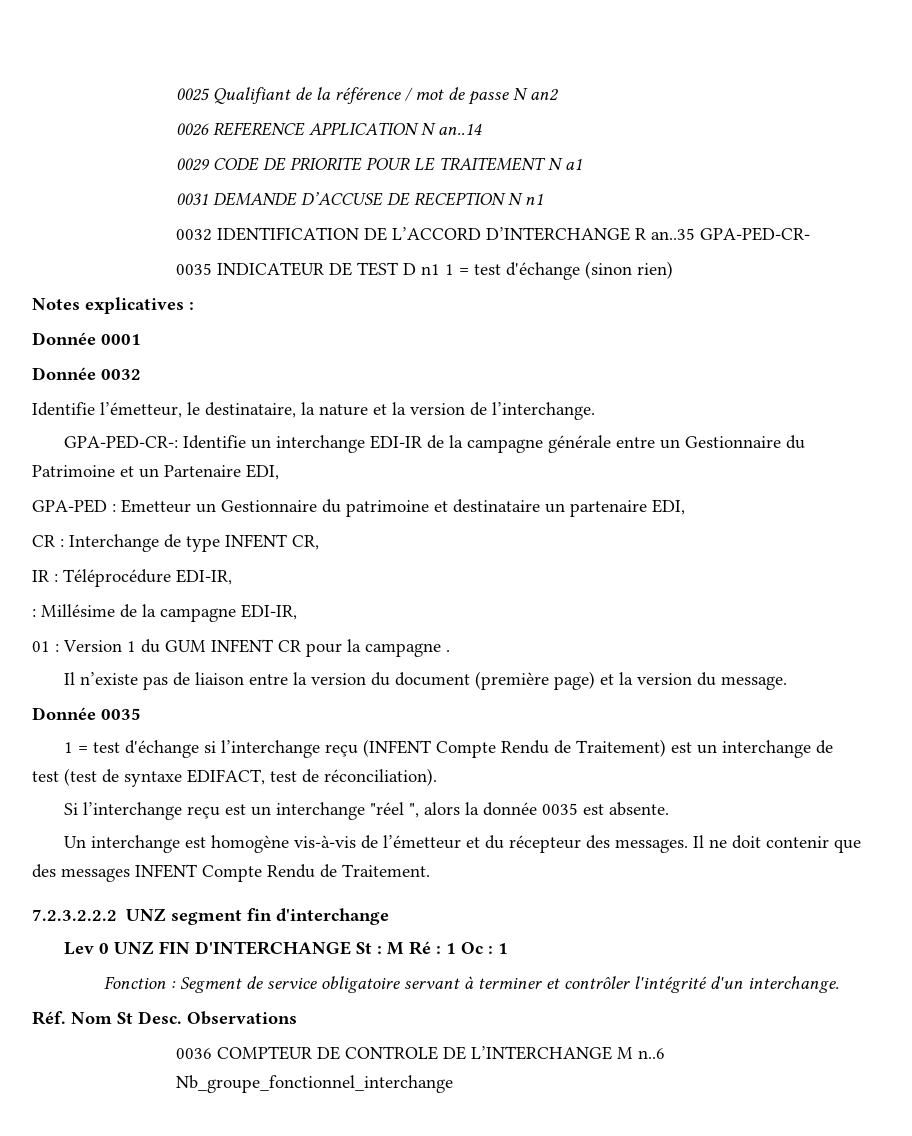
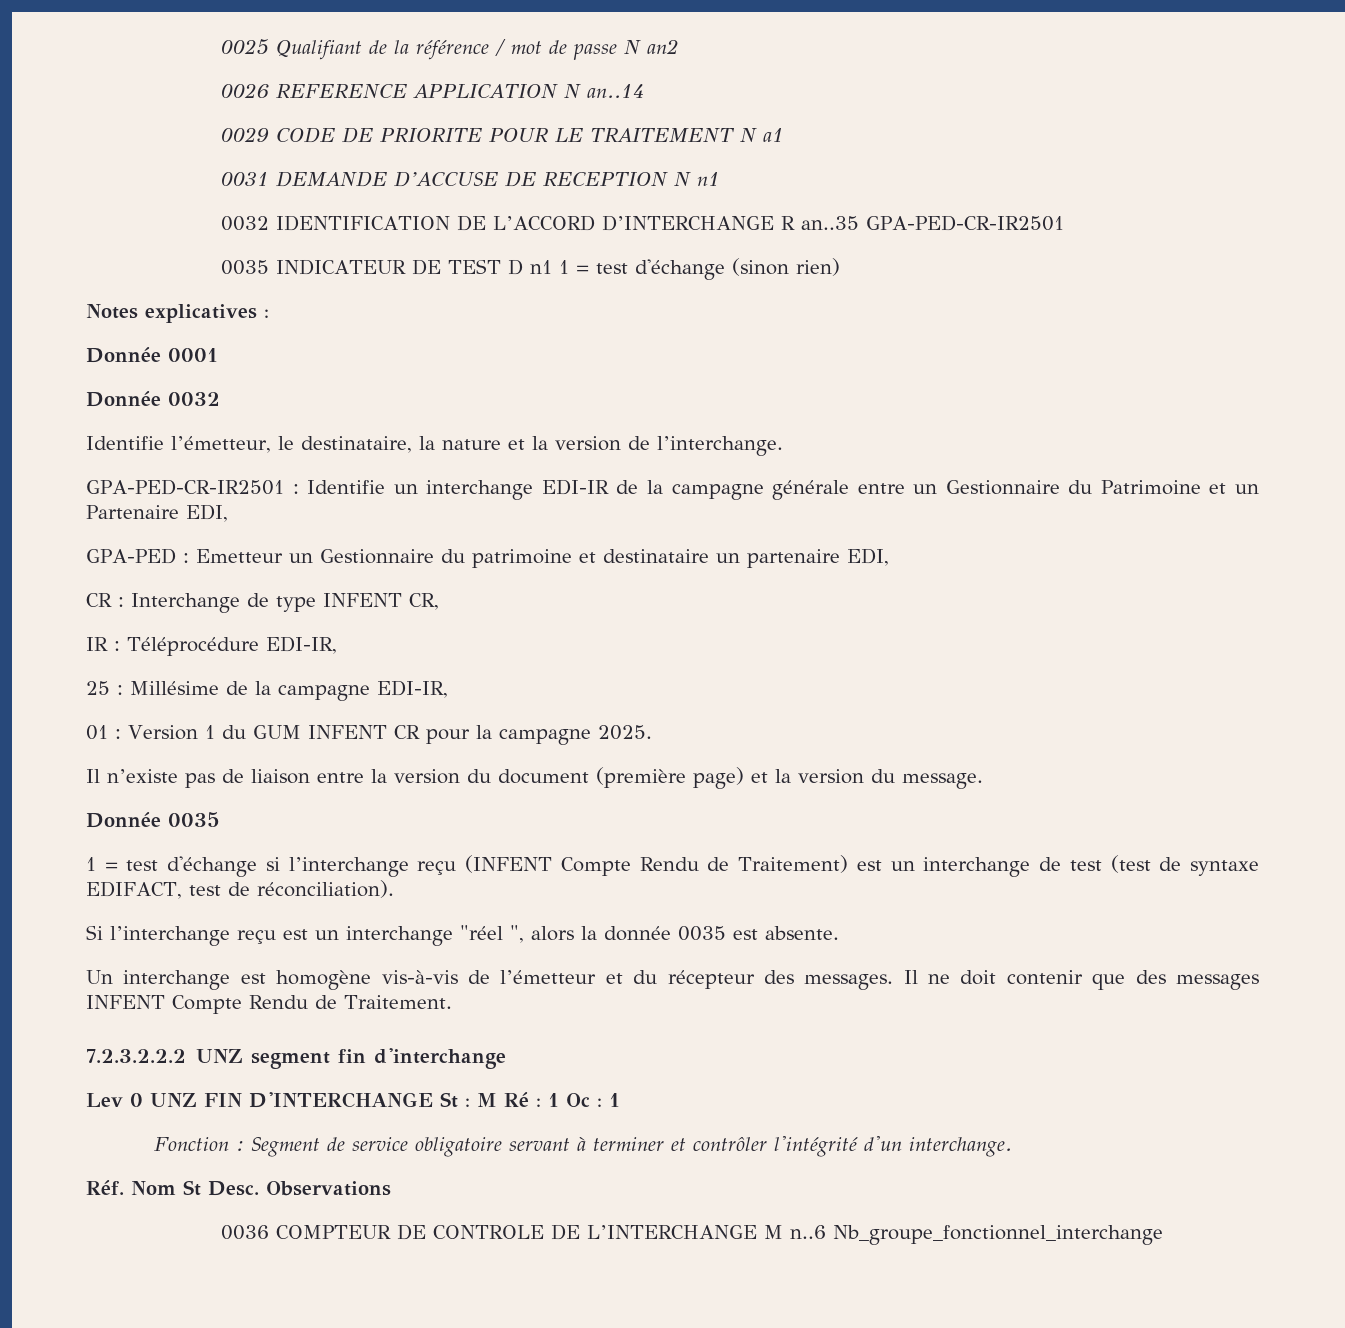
[700,227,811,241] GPA-PED-CR- -> [866,215,1065,231] GPA-PED-CR-IR2501
[64,435,179,449] GPA-PED-CR-: -> [86,479,299,495] GPA-PED-CR-IR2501 :
(232, 577) none -> [86,681,110,695] 25
[446,650,450,652] . -> [597,725,652,740] 2025.

